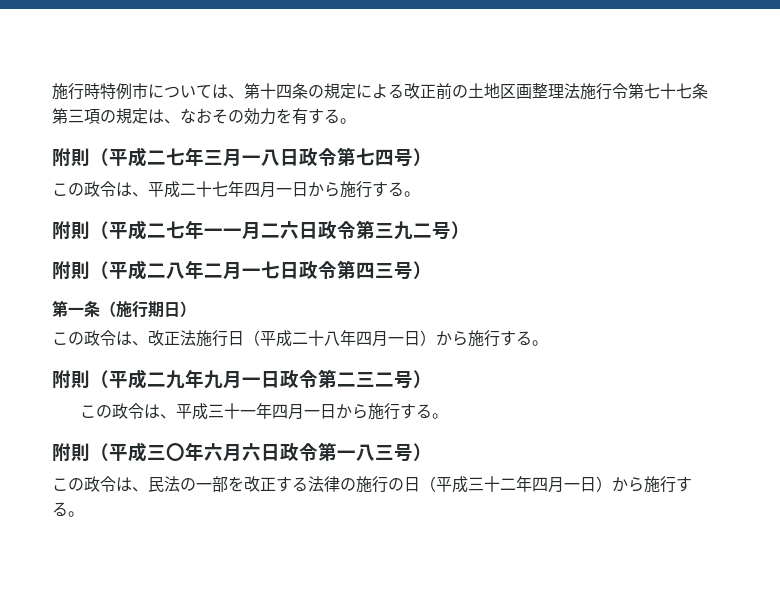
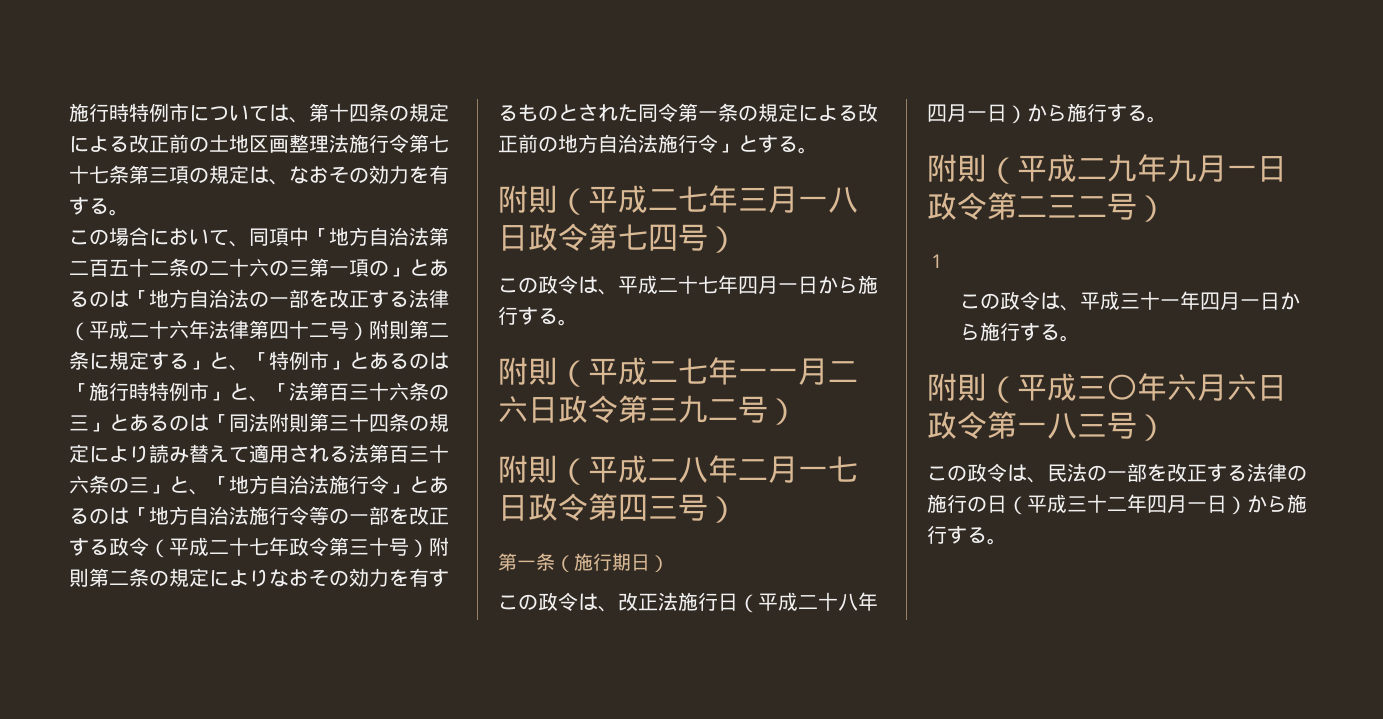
(356, 121) none -> [69,227,449,247] [69,258,449,277] [69,289,449,308] [69,320,449,341] [69,351,449,371] [69,382,449,402] [69,413,449,432] [69,444,449,463] [69,475,449,495] [69,506,449,525] [69,537,449,558] [69,568,449,587] [498,103,878,122] [498,134,818,154] // この場合において、同項中「地方自治法第二百五十二条の二十六の三第一項の」とあるのは「地方自治法の一部を改正する法律（平成二十六年法律第四十二号）附則第二条に規定する」と、「特例市」とあるのは「施行時特例市」と、「法第百三十六条の三」とあるのは「同法附則第三十四条の規定により読み替えて適用される法第百三十六条の三」と、「地方自治法施行令」とあるのは「地方自治法施行令等の一部を改正する政令（平成二十七年政令第三十号）附則第二条の規定によりなおその効力を有するものとされた同令第一条の規定による改正前の地方自治法施行令」とする。
(432, 379) none -> [927,254,946,268] // １

